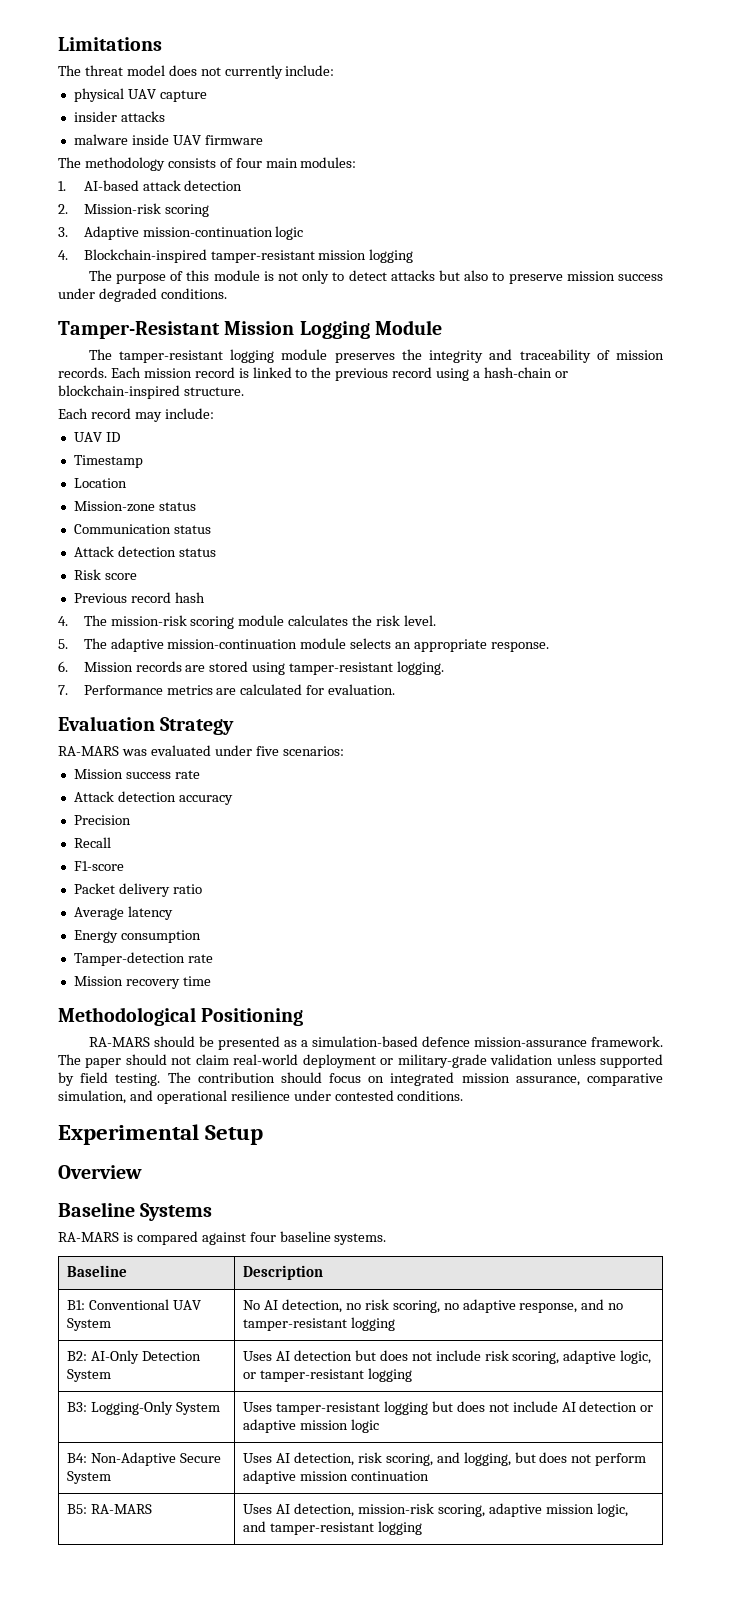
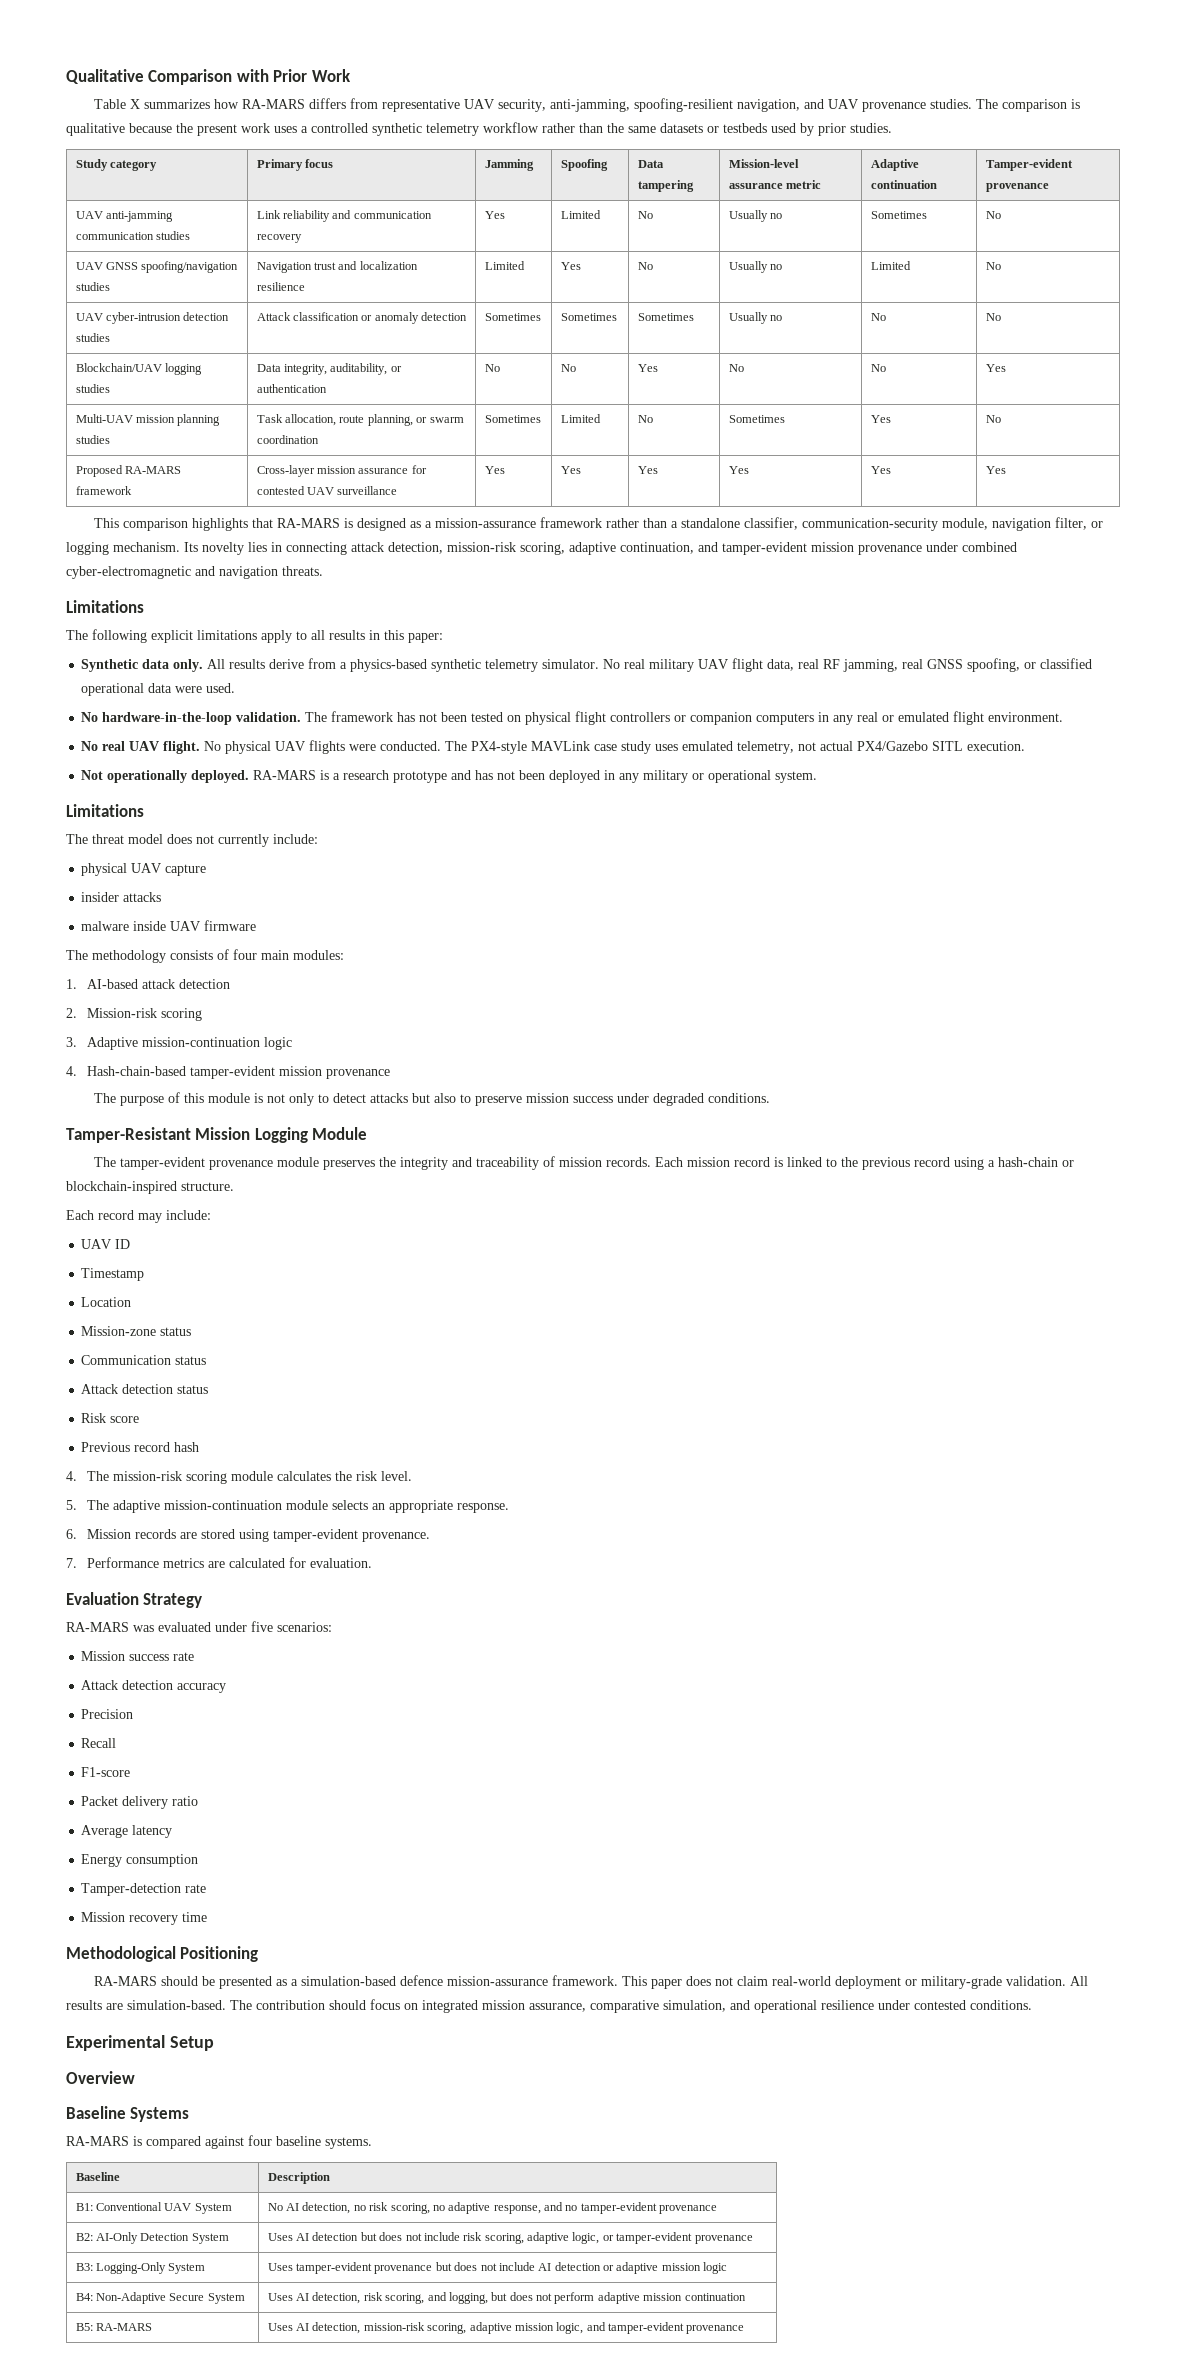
(58, 44) none -> [66,69,351,85] [93,98,1080,112] [66,122,892,136] [75,159,158,171] [256,159,334,171] [484,159,534,171] [560,159,608,171] [637,160,664,168] [637,180,694,192] [728,159,799,168] [728,180,822,189] [870,159,919,171] [870,180,937,189] [985,159,1073,171] [985,183,1049,192] [75,211,174,222] [75,231,191,240] [256,210,432,222] [256,234,302,243] [484,211,505,219] [560,210,601,219] [637,211,653,219] [728,210,783,222] [870,211,927,219] [985,211,1001,219] [75,261,239,273] [75,282,110,291] [256,261,418,273] [256,282,305,291] [484,261,525,270] [560,262,581,270] [637,262,653,270] [728,261,783,273] [870,261,911,270] [985,262,1001,270] [75,312,230,324] [75,333,110,342] [256,312,468,324] [484,313,541,321] [560,313,617,321] [637,313,694,321] [728,312,783,324] [870,313,886,321] [985,313,1001,321] [75,363,203,375] [75,384,110,393] [256,363,402,375] [256,384,327,393] [484,364,500,372] [560,364,576,372] [637,364,658,372] [728,364,744,372] [870,364,886,372] [985,364,1006,372] [75,414,221,426] [75,435,110,444] [256,414,464,426] [256,435,319,444] [484,415,541,423] [560,414,601,423] [637,415,653,423] [728,415,785,423] [870,415,891,423] [985,415,1001,423] [75,465,182,477] [75,486,132,495] [256,465,427,477] [256,486,398,495] [484,466,505,474] [560,466,581,474] [637,466,658,474] [728,466,749,474] [870,466,891,474] [985,466,1006,474] [93,517,1103,531] [66,542,1017,555] [66,566,323,579] [66,600,144,613] [66,629,443,643] [81,658,1093,672] [81,683,236,696] [81,711,1064,725] [81,740,1026,754] [81,770,818,783] Qualitative Comparison with Prior Work // Table X summarizes how RA-MARS differs from representative UAV security, anti-jamming, spoofing-resilient navigation, and UAV provenance studies. The comparison is qualitative because the present work uses a controlled synthetic telemetry workflow rather than the same datasets or testbeds used by prior studies. // Study category | Primary focus | Jamming | Spoofing | Data tampering | Mission-level assurance metric | Adaptive continuation | Tamper-evident provenance // UAV anti-jamming communication studies | Link reliability and communication recovery | Yes | Limited | No | Usually no | Sometimes | No // UAV GNSS spoofing/navigation studies | Navigation trust and localization resilience | Limited | Yes | No | Usually no | Limited | No // UAV cyber-intrusion detection studies | Attack classification or anomaly detection | Sometimes | Sometimes | Sometimes | Usually no | No | No // Blockchain/UAV logging studies | Data integrity, auditability, or authentication | No | No | Yes | No | No | Yes // Multi-UAV mission planning studies | Task allocation, route planning, or swarm coordination | Sometimes | Limited | No | Sometimes | Yes | No // Proposed RA-MARS framework | Cross-layer mission assurance for contested UAV surveillance | Yes | Yes | Yes | Yes | Yes | Yes // This comparison highlights that RA-MARS is designed as a mission-assurance framework rather than a standalone classifier, communication-security module, navigation filter, or logging mechanism. Its novelty lies in connecting attack detection, mission-risk scoring, adaptive continuation, and tamper-evident mission provenance under combined cyber-electromagnetic and navigation threats. // Limitations // The following explicit limitations apply to all results in this paper: // Synthetic data only. All results derive from a physics-based synthetic telemetry simulator. No real military UAV flight data, real RF jamming, real GNSS spoofing, or classified operational data were used. // No hardware-in-the-loop validation. The framework has not been tested on physical flight controllers or companion computers in any real or emulated flight environment. // No real UAV flight. No physical UAV flights were conducted. The PX4-style MAVLink case study uses emulated telemetry, not actual PX4/Gazebo SITL execution. // Not operationally deployed. RA-MARS is a research prototype and has not been deployed in any military or operational system. //
[83,249,414,263] Blockchain-inspired tamper-resistant mission logging -> [86,1066,390,1079] Hash-chain-based tamper-evident mission provenance
[118,349,275,363] tamper-resistant logging -> [119,1157,273,1170] tamper-evident provenance
[289,661,445,675] tamper-resistant logging. -> [272,1529,430,1542] tamper-evident provenance.
[58,1054,167,1068] The paper should -> [621,1976,711,1989] This paper does
[490,1054,663,1068] [58,1072,161,1086] validation unless supported by field testing. -> [1005,1976,1088,1986] [66,2000,226,2010] validation. All results are simulation-based.
[243,1317,396,1331] tamper-resistant logging -> [580,2202,718,2214] tamper-evident provenance
[260,1368,412,1382] tamper-resistant logging -> [616,2232,753,2244] tamper-evident provenance
[276,1401,428,1415] tamper-resistant logging -> [296,2262,433,2274] tamper-evident provenance
[270,1521,422,1535] tamper-resistant logging -> [608,2322,745,2334] tamper-evident provenance

